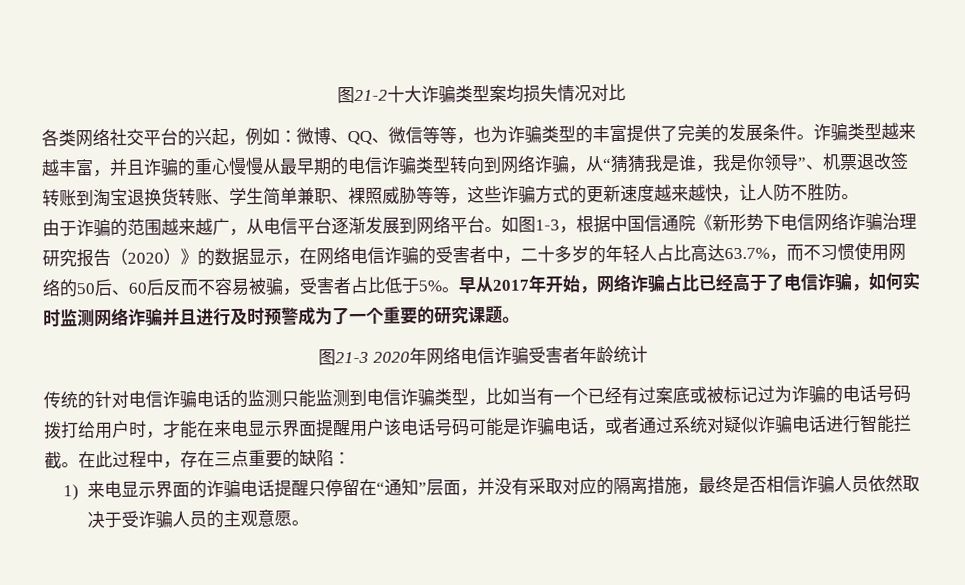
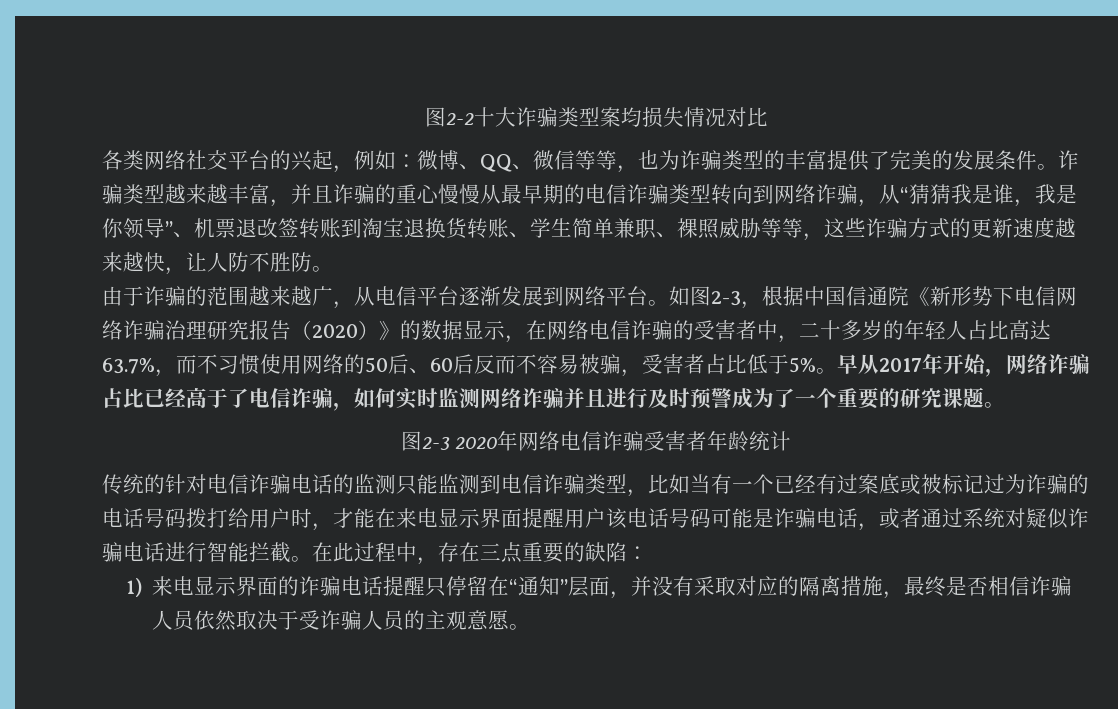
[336,86,388,104] 图21-2 -> [424,107,474,127] 图2-2
[535,219,560,231] 1-3 -> [711,291,741,306] 2-3
[335,351,370,364] 21-3 -> [421,437,450,450] 2-3

